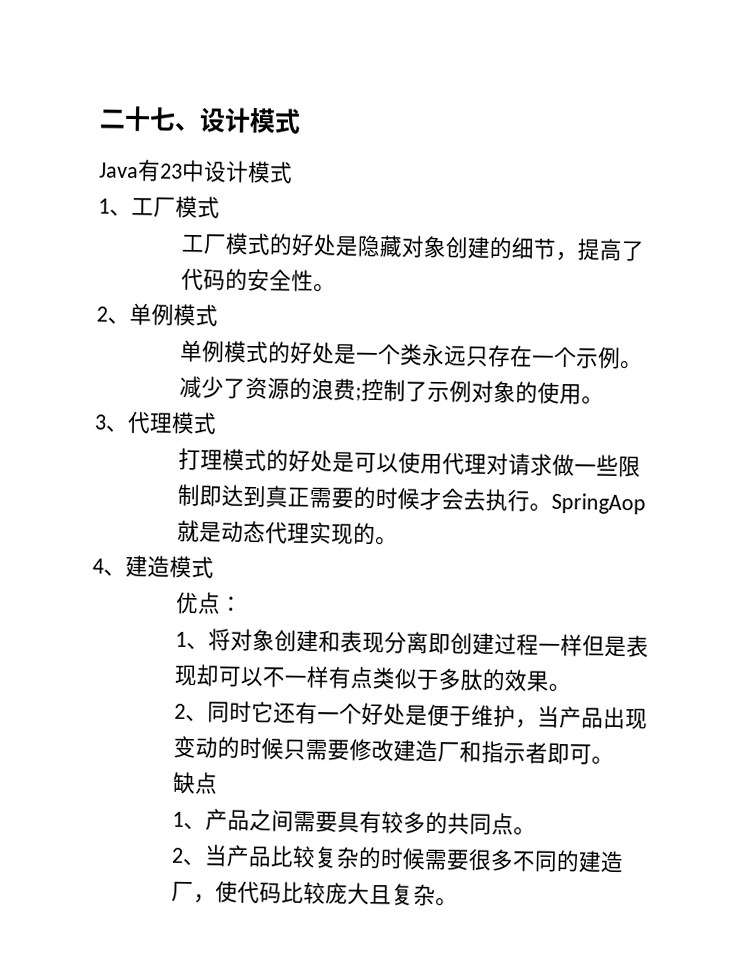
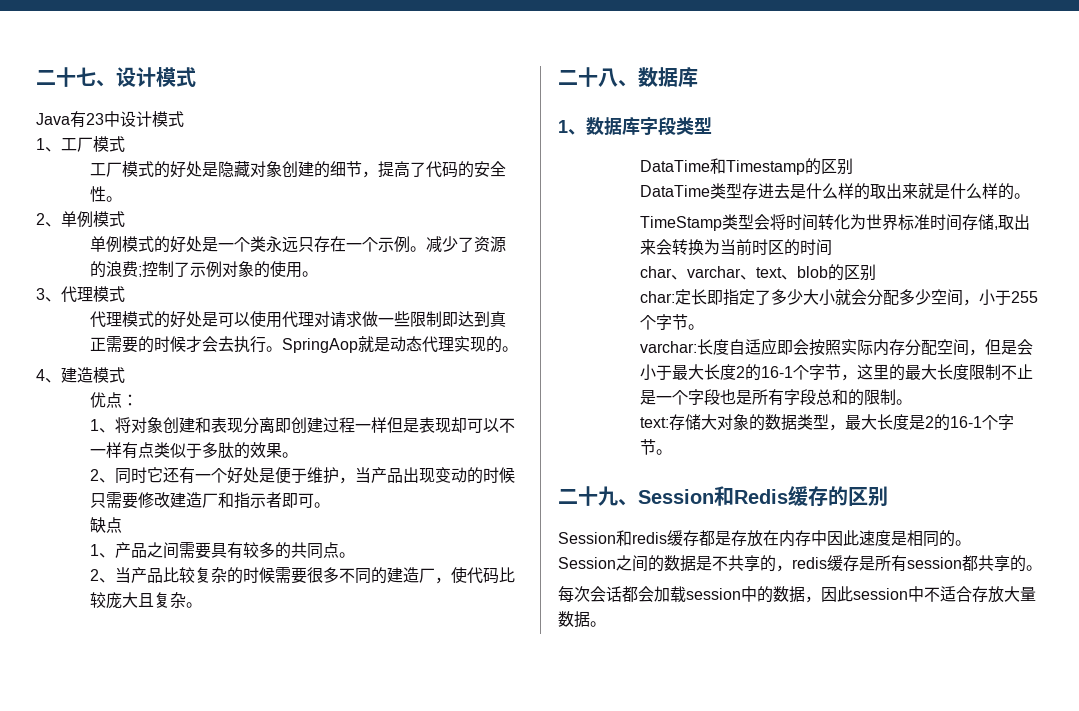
[178,447,202,471] 打 -> [90,311,107,328] 代
(459, 902) none -> [558,67,698,87] [558,117,712,135] [639,158,853,175] [639,183,1030,200] [639,214,1030,231] [639,239,832,256] [639,264,876,281] [639,289,1038,306] [639,314,704,330] [639,338,1033,356] [639,364,1033,381] [639,389,912,406] [639,414,1014,431] [639,439,672,455] [558,486,888,507] [558,530,971,547] [558,555,1042,572] [558,586,1036,603] [558,611,606,628] // 二十八、数据库 // 1、数据库字段类型 // DataTime和Timestamp的区别 // DataTime类型存进去是什么样的取出来就是什么样的。 // TimeStamp类型会将时间转化为世界标准时间存储,取出来会转换为当前时区的时间 // char、varchar、text、blob的区别 // char:定长即指定了多少大小就会分配多少空间，小于255个字节。 // varchar:长度自适应即会按照实际内存分配空间，但是会小于最大长度2的16-1个字节，这里的最大长度限制不止是一个字段也是所有字段总和的限制。 // text:存储大对象的数据类型，最大长度是2的16-1个字节。 // 二十九、Session和Redis缓存的区别 // Session和redis缓存都是存放在内存中因此速度是相同的。 // Session之间的数据是不共享的，redis缓存是所有session都共享的。 // 每次会话都会加载session中的数据，因此session中不适合存放大量数据。

